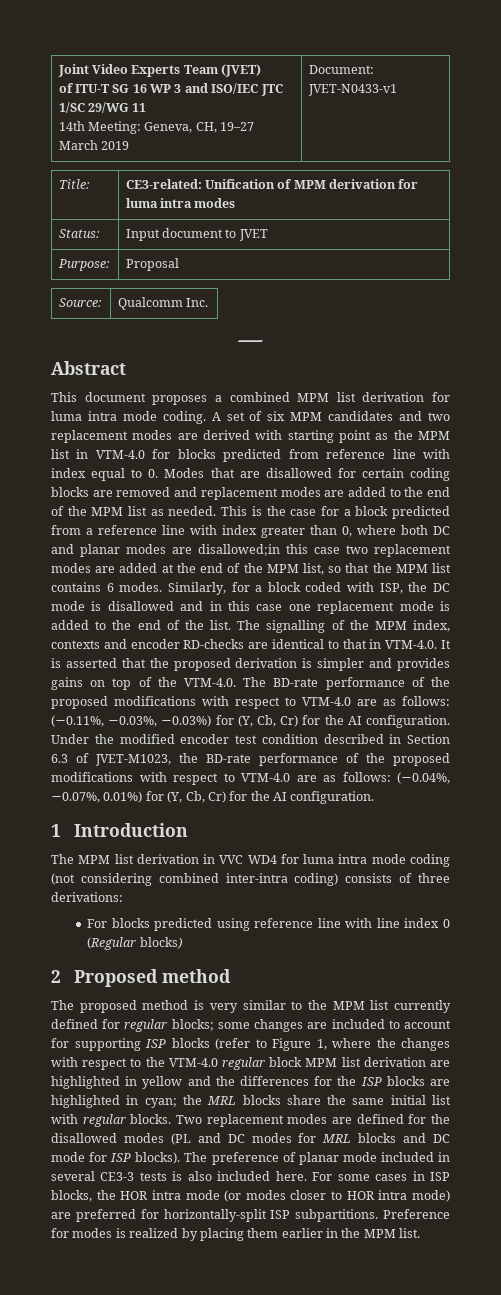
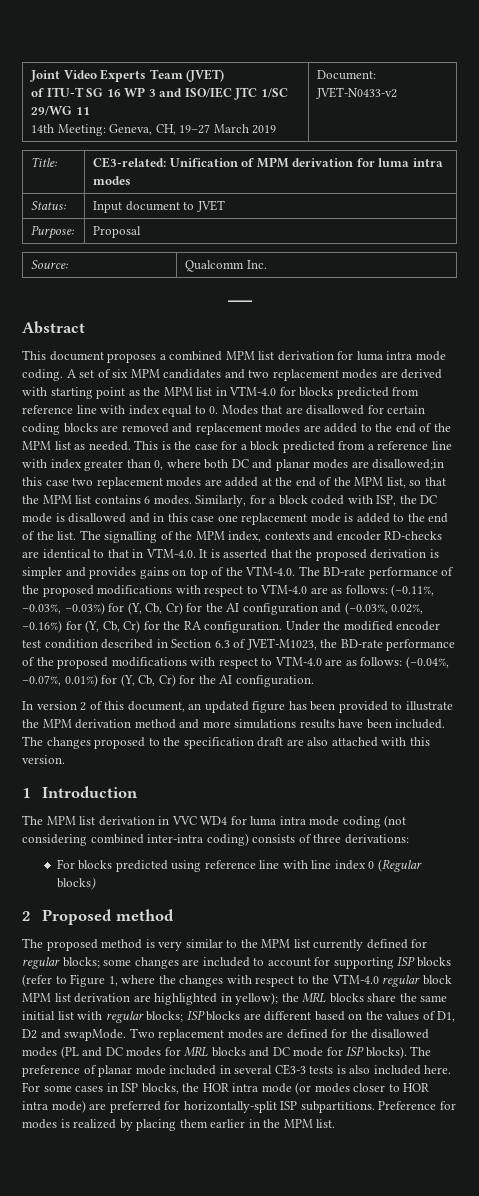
[307,84,397,96] JVET-N0433-v1 -> [316,87,398,99] JVET-N0433-v2
(362, 720) none -> [242,602,424,615] [22,620,201,633] configuration and (−0.03%, 0.02%, −0.16%) for (Y, Cb, Cr) for the RA
(375, 797) none -> [22,701,453,713] [22,719,446,729] [22,736,430,749] [22,755,65,764] // In version 2 of this document, an updated figure has been provided to illustrate the MPM derivation method and more simulations results have been included. The changes proposed to the specification draft are also attached with this version.
[142,1076,450,1089] [51,1095,177,1108] yellow and the differences for the ISP blocks are highlighted in cyan; -> [235,992,279,1005] yellow);
[130,1114,172,1124] blocks. -> [146,1010,456,1022] [22,1029,127,1041] blocks; ISP blocks are different based on the values of D1, D2 and swapMode.

